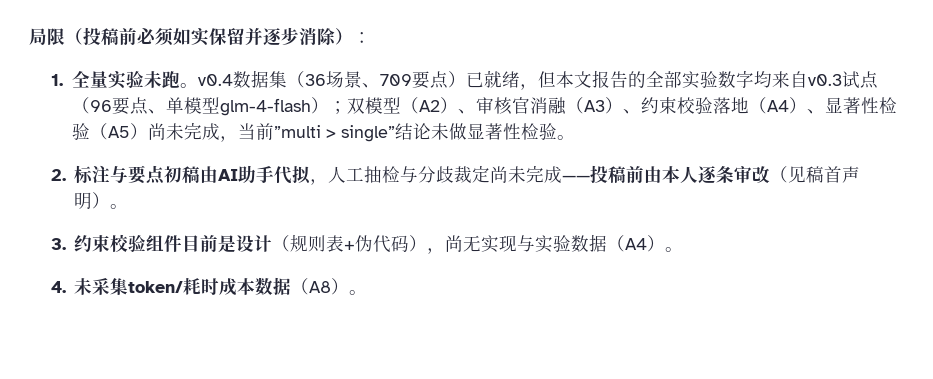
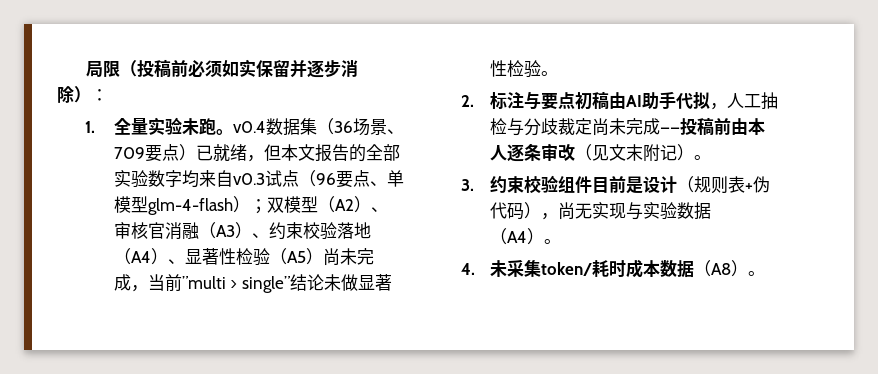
[806,166,861,183] [74,192,93,210] 稿首声明 -> [608,144,677,162] 文末附记

